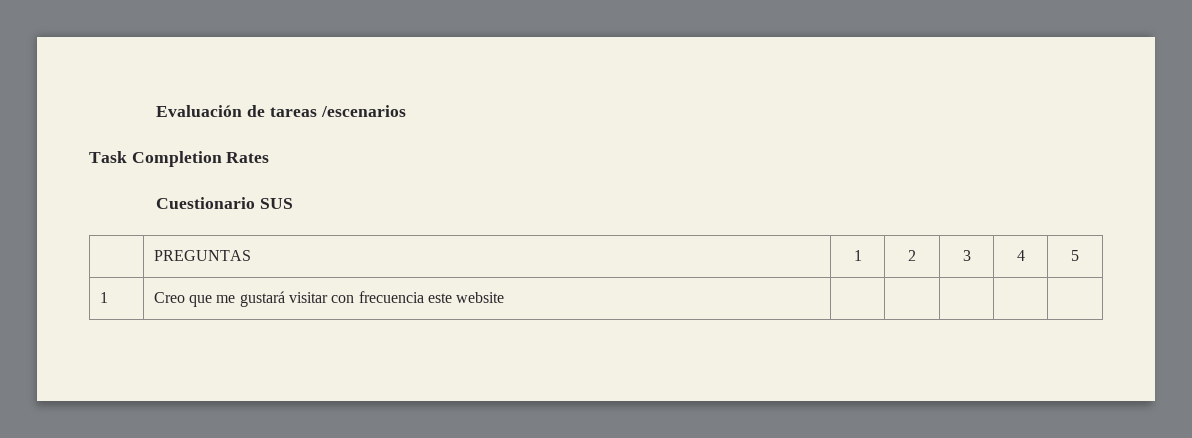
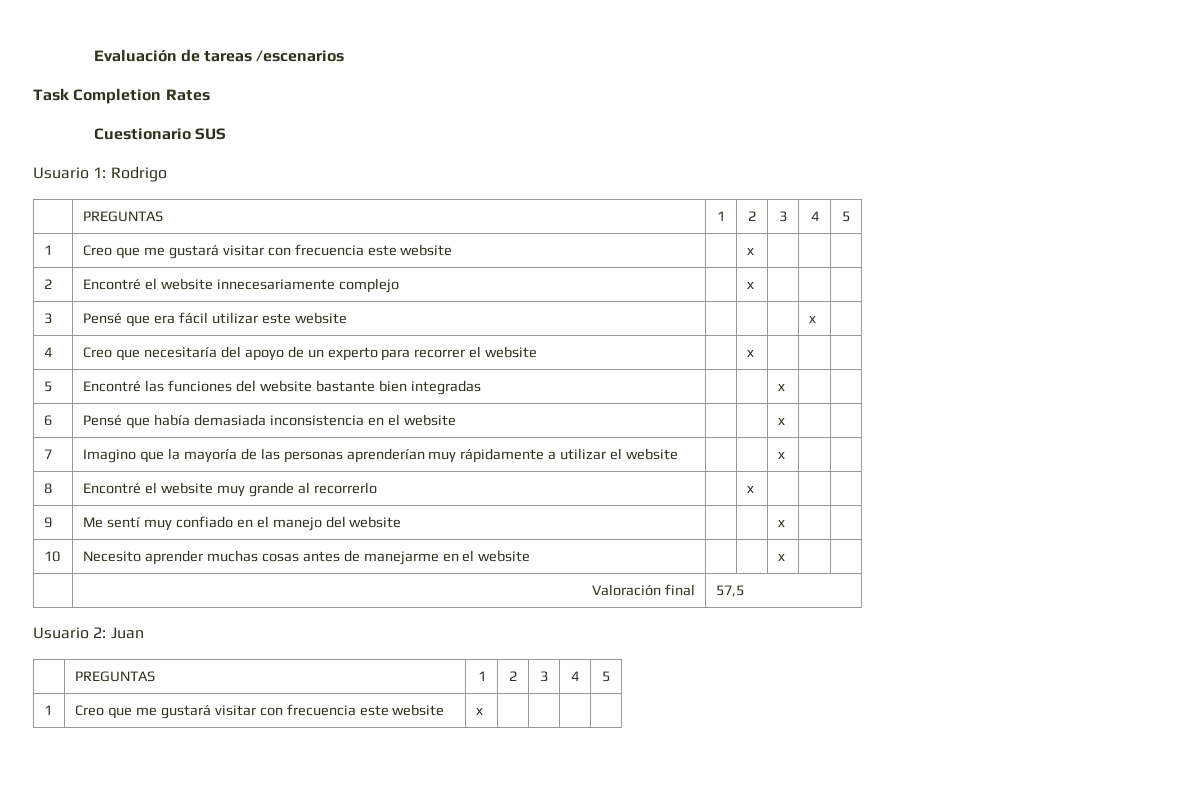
(294, 203) none -> [33,166,167,182] // Usuario 1: Rodrigo
(505, 297) none -> [747,247,755,255] [44,279,53,289] [83,278,399,293] [747,281,755,289] [44,313,53,324] [83,312,347,327] [809,315,817,323] [44,347,53,357] [83,346,538,361] [747,349,755,357] [44,381,53,392] [83,380,481,395] [778,383,786,391] [44,415,53,426] [83,414,456,429] [778,417,786,425] [44,449,53,459] [83,448,678,463] [778,451,786,459] [44,483,53,494] [83,482,377,497] [747,485,755,493] [44,517,53,528] [83,516,402,531] [778,519,786,527] [44,551,61,562] [83,550,531,565] [778,553,786,561] [591,584,695,596] [716,585,745,597] [33,627,144,639] [75,671,156,682] [477,671,486,681] [509,671,517,681] [540,671,548,682] [571,671,579,681] [602,671,610,682] [44,705,53,715] [75,704,445,719] [476,707,484,715] | x | | | // 2 | Encontré el website innecesariamente complejo | | x | | | // 3 | Pensé que era fácil utilizar este website | | | | x | // 4 | Creo que necesitaría del apoyo de un experto para recorrer el website | | x | | | // 5 | Encontré las funciones del website bastante bien integradas | | | x | | // 6 | Pensé que había demasiada inconsistencia en el website | | | x | | // 7 | Imagino que la mayoría de las personas aprenderían muy rápidamente a utilizar el website | | | x | | // 8 | Encontré el website muy grande al recorrerlo | | x | | | // 9 | Me sentí muy confiado en el manejo del website | | | x | | // 10 | Necesito aprender muchas cosas antes de manejarme en el website | | | x | | // | Valoración final | 57,5 // Usuario 2: Juan // | PREGUNTAS | 1 | 2 | 3 | 4 | 5 // 1 | Creo que me gustará visitar con frecuencia este website | x

